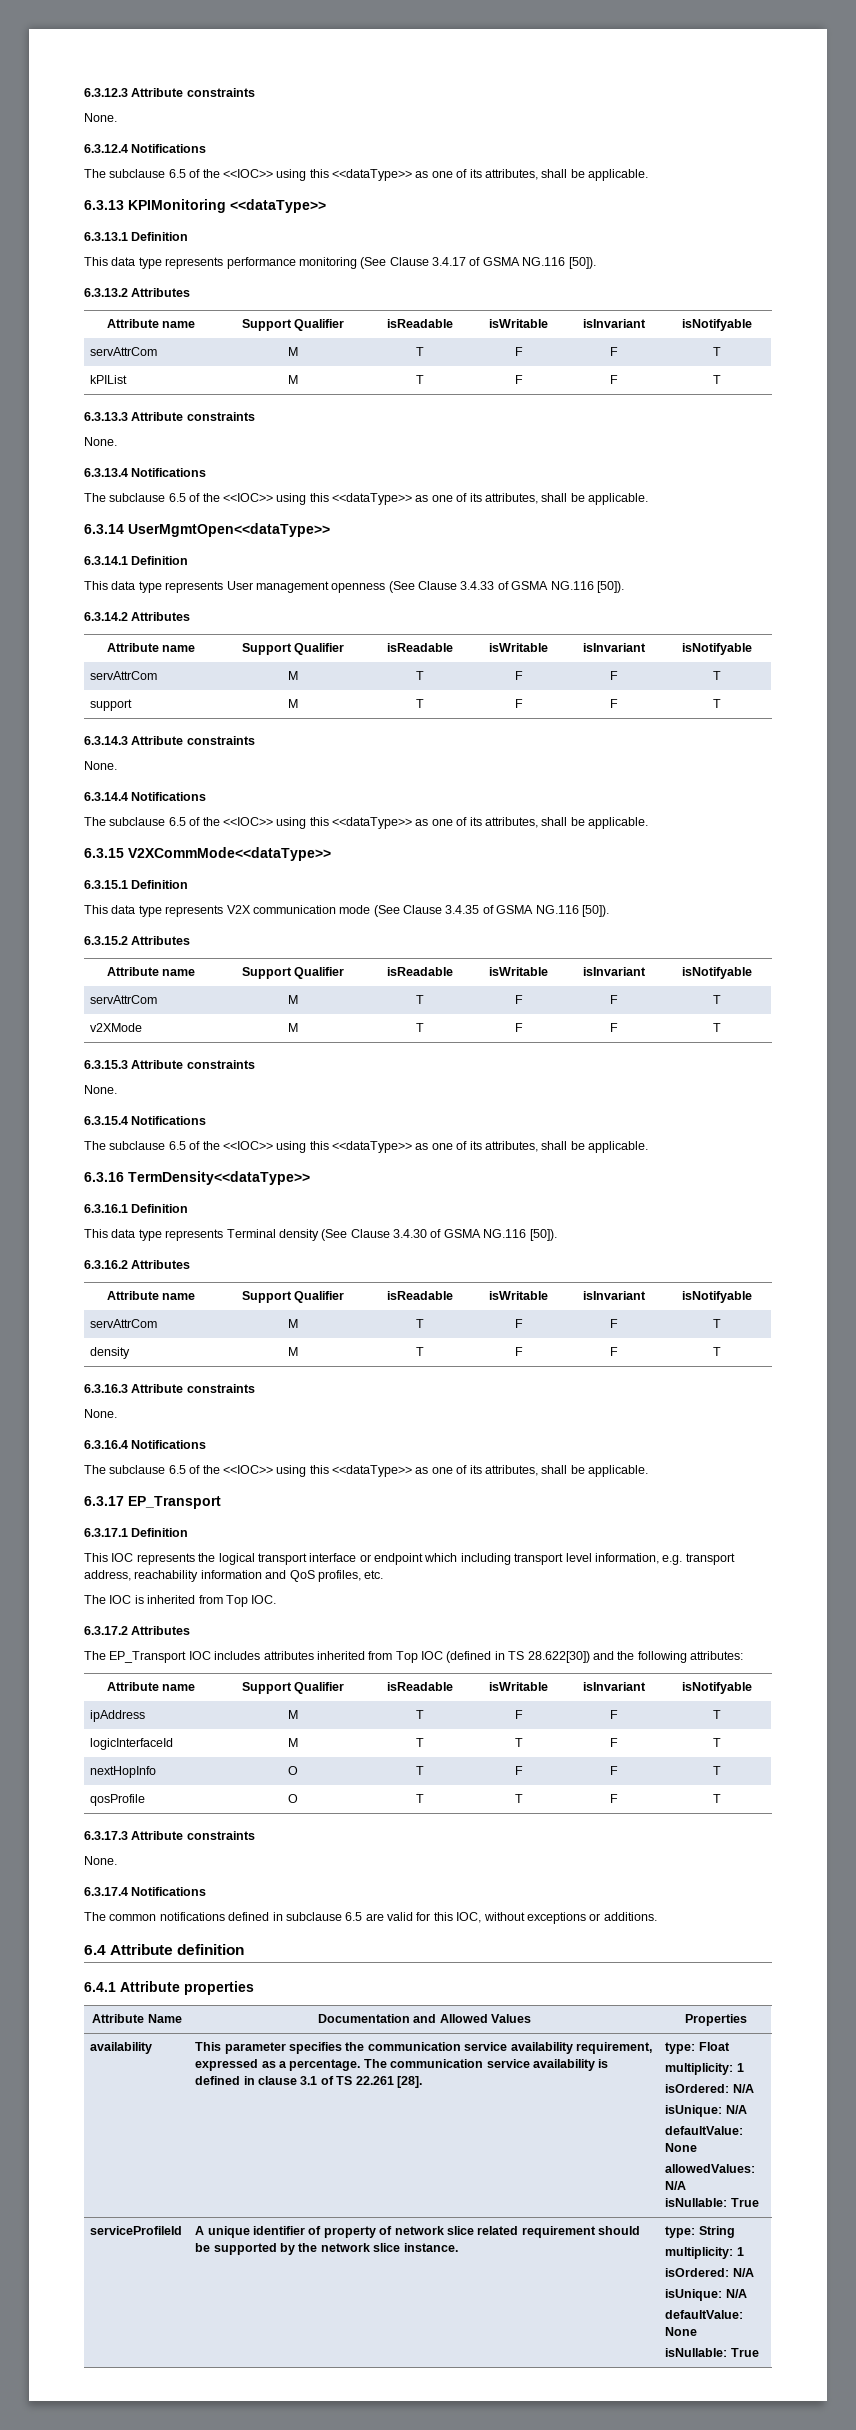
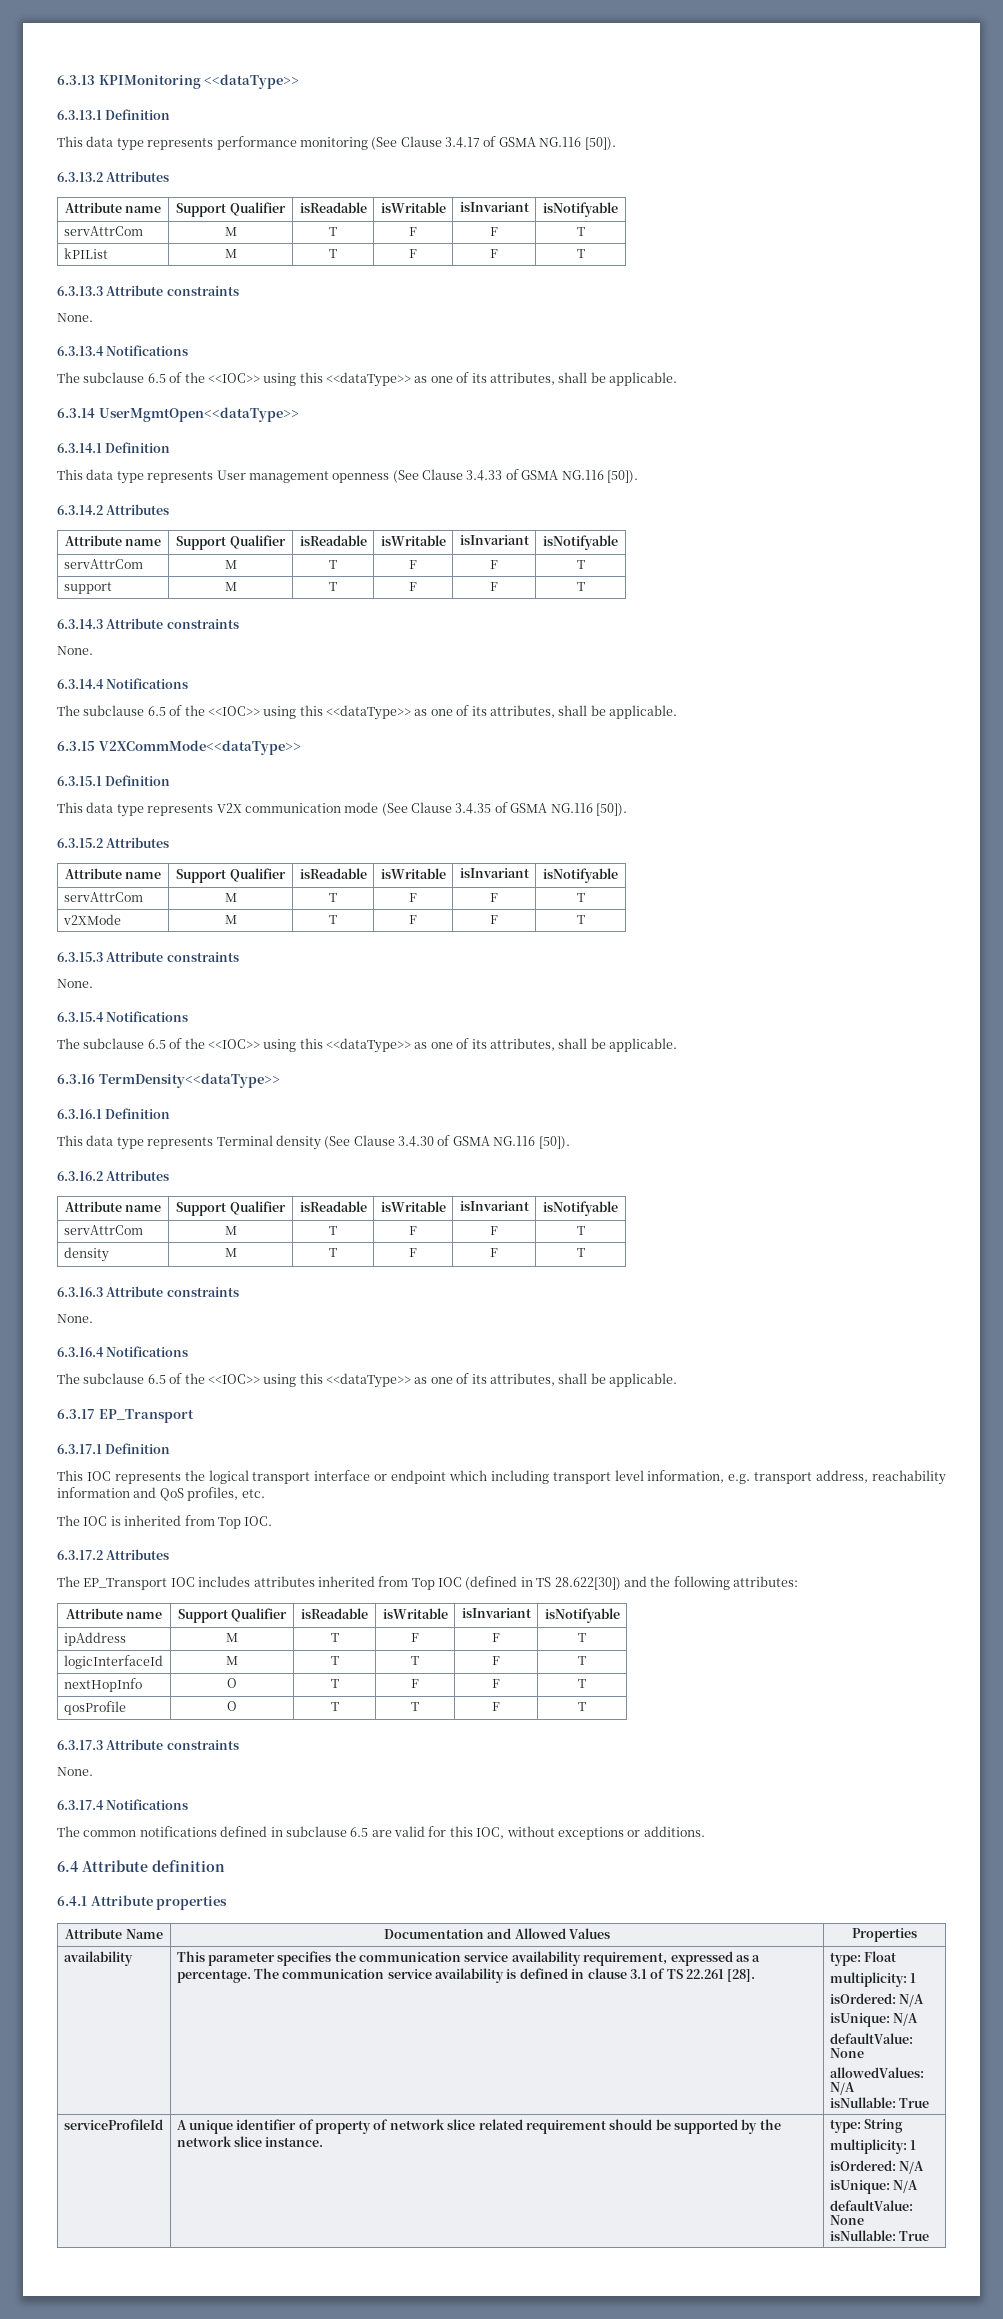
[84,88,255,97] [84,113,117,122] [84,144,207,153] [84,169,648,181] 6.3.12.3 Attribute constraints // None. // 6.3.12.4 Notifications // The subclause 6.5 of the <<IOC>> using this <<dataType>> as one of its attributes, shall be applicable. // -> (57, 80) none

